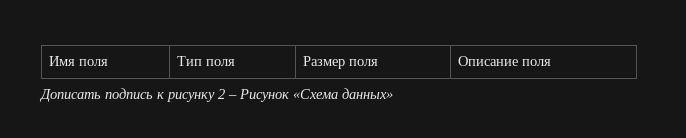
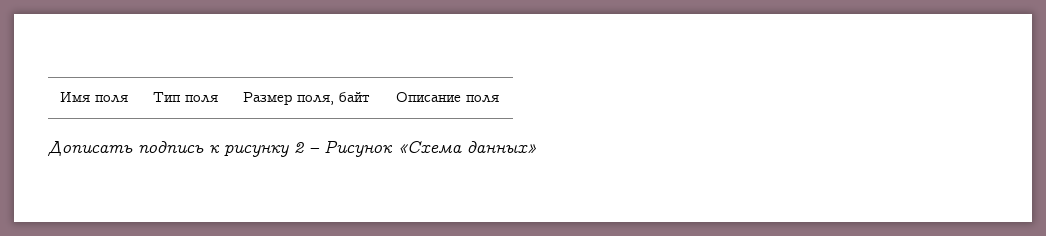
[348,59,378,66] поля -> [297,92,371,105] поля, байт

